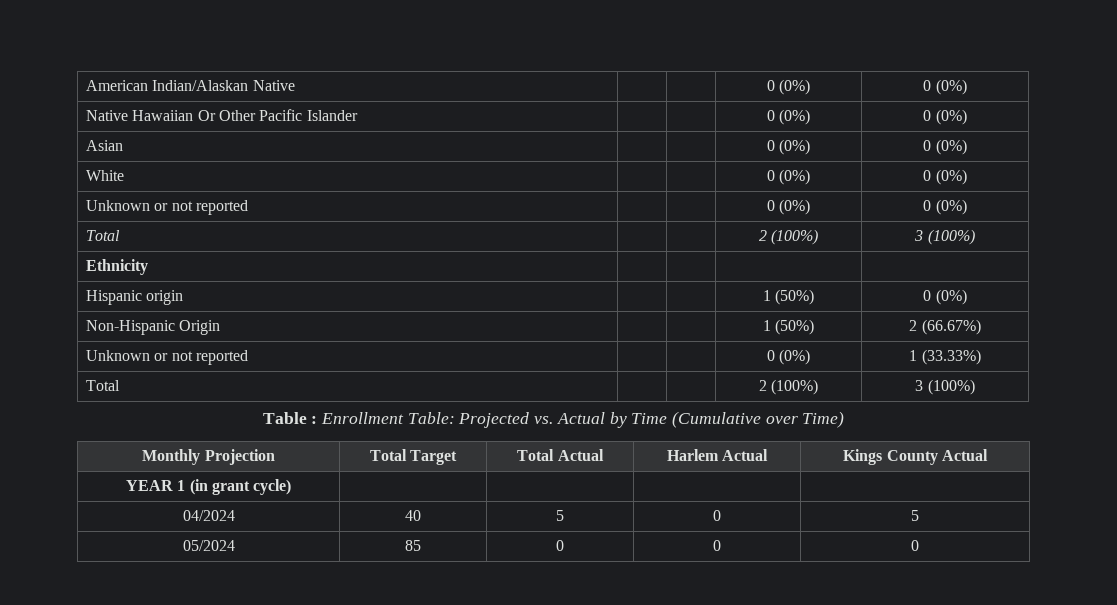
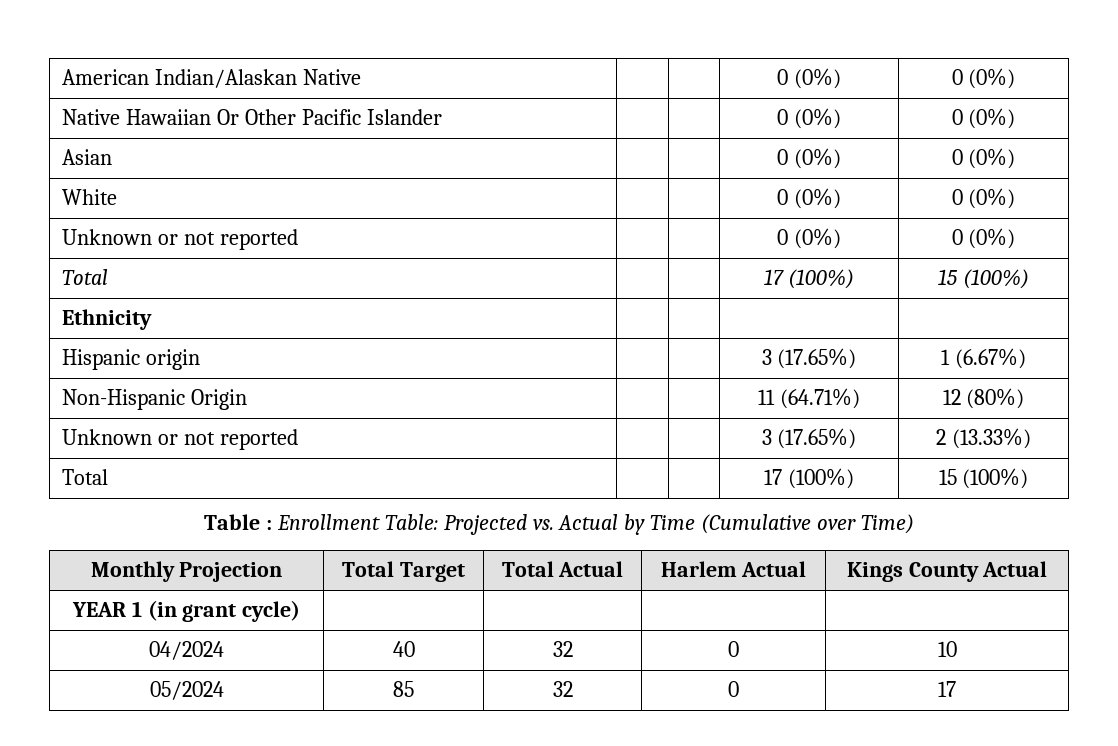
[758,229,819,245] [914,230,924,241] 2 (100%) | 3 -> [763,269,855,289] [938,269,959,285] 17 (100%) | 15
[762,289,815,305] [923,289,967,305] | 1 (50%) | 0 (0%) -> [761,348,857,369] [941,348,1026,369] | 3 (17.65%) | 1 (6.67%)
[762,319,815,335] [909,319,981,335] [86,350,249,365] [766,349,811,365] [909,349,981,365] [86,380,121,391] [758,379,819,395] [915,380,924,391] 1 (50%) | 2 (66.67%) // Unknown or not reported | | | 0 (0%) | 1 (33.33%) // Total | | | 2 (100%) | 3 -> [758,388,860,409] [942,388,1025,409] [62,429,299,450] [761,428,857,449] [936,428,1031,449] [62,469,109,485] [764,468,854,489] [938,469,957,485] 11 (64.71%) | 12 (80%) // Unknown or not reported | | | 3 (17.65%) | 2 (13.33%) // Total | | | 17 (100%) | 15
[556,510,564,521] [713,510,721,521] [911,510,919,521] 5 | 0 | 5 -> [552,641,573,657] [728,641,739,657] [937,641,957,657] 32 | 0 | 10
[556,540,564,551] [713,540,721,551] [911,540,919,551] 0 | 0 | 0 -> [552,681,573,697] [728,681,739,697] [938,681,956,697] 32 | 0 | 17

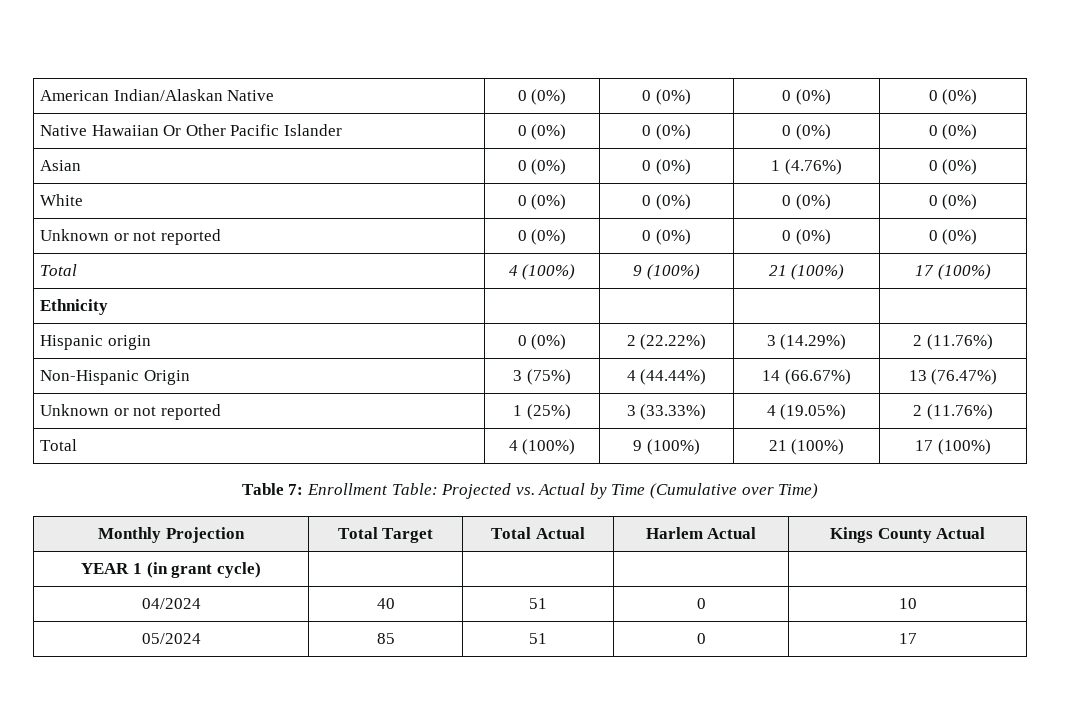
(362, 77) | -> [517,89,567,105] [642,89,691,105] 0 (0%) | 0 (0%)
(442, 117) | -> [517,124,567,140] [642,124,691,140] 0 (0%) | 0 (0%)
[777,148,841,169] [951,148,1016,169] [62,189,118,205] | | 0 (0%) | 0 (0%) // White | | -> [517,159,567,175] [642,159,691,175] [771,159,842,175] [928,159,978,175] [39,194,83,206] [517,194,567,210] [642,194,691,210] 0 (0%) | 0 (0%) | 1 (4.76%) | 0 (0%) // White | 0 (0%) | 0 (0%)
(299, 239) | -> [517,229,567,245] [642,229,691,245] 0 (0%) | 0 (0%)
[763,269,855,289] [938,269,1029,289] | | 17 (100%) | 15 (100%) -> [508,264,576,280] [633,264,700,280] [768,264,845,280] [915,264,991,280] 4 (100%) | 9 (100%) | 21 (100%) | 17 (100%)
[761,348,857,369] [941,348,1026,369] [62,389,248,410] [758,388,860,409] [942,388,1025,409] [62,429,299,450] [761,428,857,449] [936,428,1031,449] [62,469,109,485] [764,468,854,489] [938,468,1029,489] | | 3 (17.65%) | 1 (6.67%) // Non-Hispanic Origin | | | 11 (64.71%) | 12 (80%) // Unknown or not reported | | | 3 (17.65%) | 2 (13.33%) // Total | | | 17 (100%) | 15 (100%) -> [517,334,567,350] [626,334,707,350] [766,334,847,350] [913,334,993,350] [39,370,190,385] [513,369,571,385] [626,369,707,385] [762,369,851,385] [908,369,998,385] [39,404,221,420] [513,404,571,420] [626,404,707,420] [766,404,847,420] [913,404,993,420] [39,439,77,451] [508,439,576,455] [633,439,700,455] [768,439,845,455] [915,439,991,455] 0 (0%) | 2 (22.22%) | 3 (14.29%) | 2 (11.76%) // Non-Hispanic Origin | 3 (75%) | 4 (44.44%) | 14 (66.67%) | 13 (76.47%) // Unknown or not reported | 1 (25%) | 3 (33.33%) | 4 (19.05%) | 2 (11.76%) // Total | 4 (100%) | 9 (100%) | 21 (100%) | 17 (100%)
[265,520,272,530] : -> [288,484,304,495] 7:
[552,641,573,657] 32 -> [529,598,547,609] 51
[552,681,573,697] 32 -> [529,633,547,644] 51

